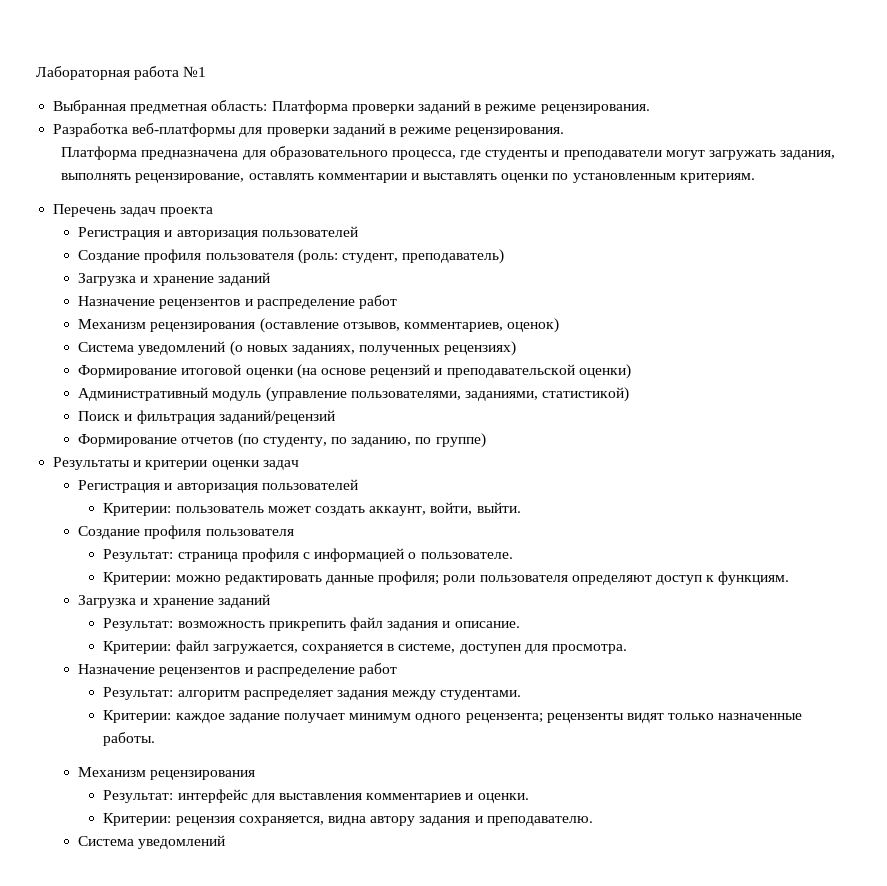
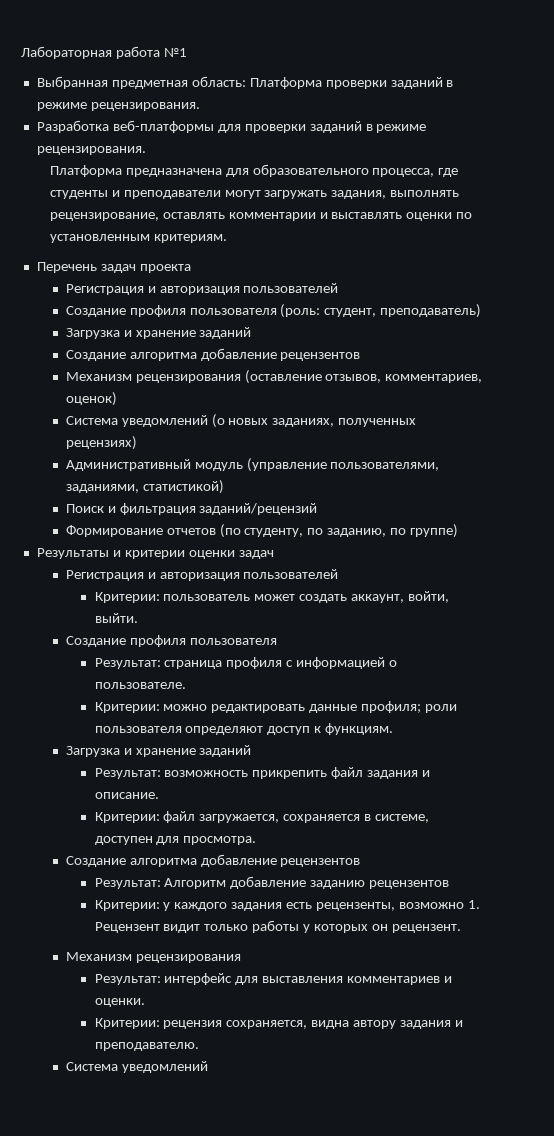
[78,295,397,309] Назначение рецензентов и распределение работ -> [65,348,361,361] Создание алгоритма добавление рецензентов
[78,364,631,379] // Формирование итоговой оценки (на основе рецензий и преподавательской оценки) -> (137, 443) none
[78,663,397,677] [103,687,522,700] [103,710,803,723] [103,732,156,746] Назначение рецензентов и распределение работ // Результат: алгоритм распределяет задания между студентами. // Критерии: каждое задание получает минимум одного рецензента; рецензенты видят только назначенные работы. -> [65,854,361,867] [94,876,450,889] [94,900,480,911] [94,920,461,933] Создание алгоритма добавление рецензентов // Результат: Алгоритм добавление заданию рецензентов // Критерии: у каждого задания есть рецензенты, возможно 1. Рецензент видит только работы у которых он рецензент.

